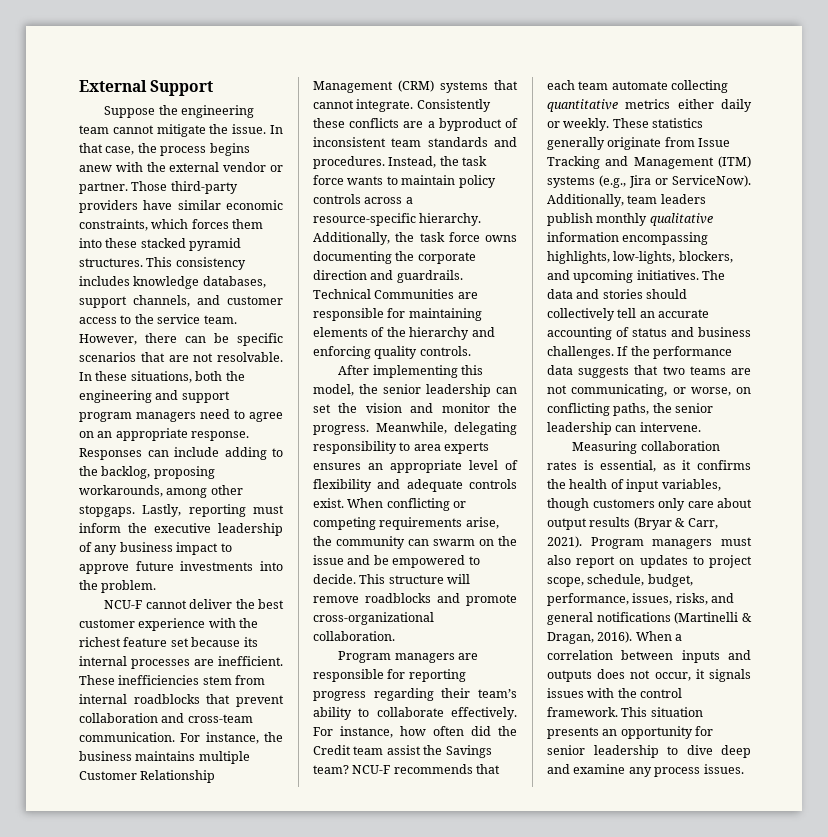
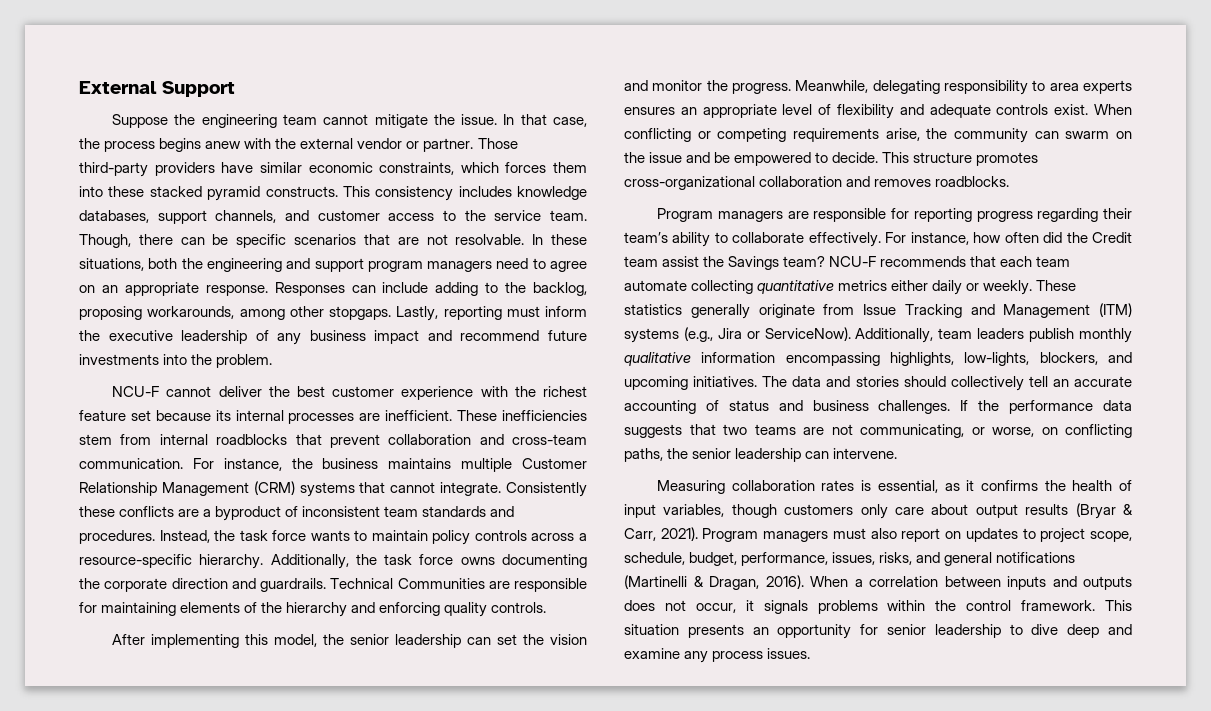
[79,258,143,267] structures. -> [265,186,338,197] constructs.
[79,334,137,345] However, -> [79,234,131,248] Though,
[220,543,232,552] [79,564,129,574] to approve -> [427,330,540,341] and recommend
[447,574,471,584] [313,593,517,606] [313,612,434,625] [313,631,395,641] will remove roadblocks and promote cross-organizational collaboration. -> [976,152,1039,166] [624,176,1010,190] promotes cross-organizational collaboration and removes roadblocks.
[547,688,615,698] issues with -> [817,600,926,614] problems within

